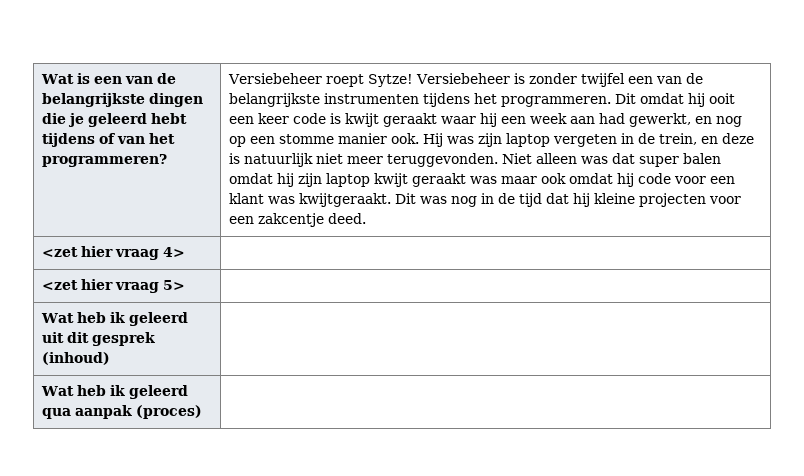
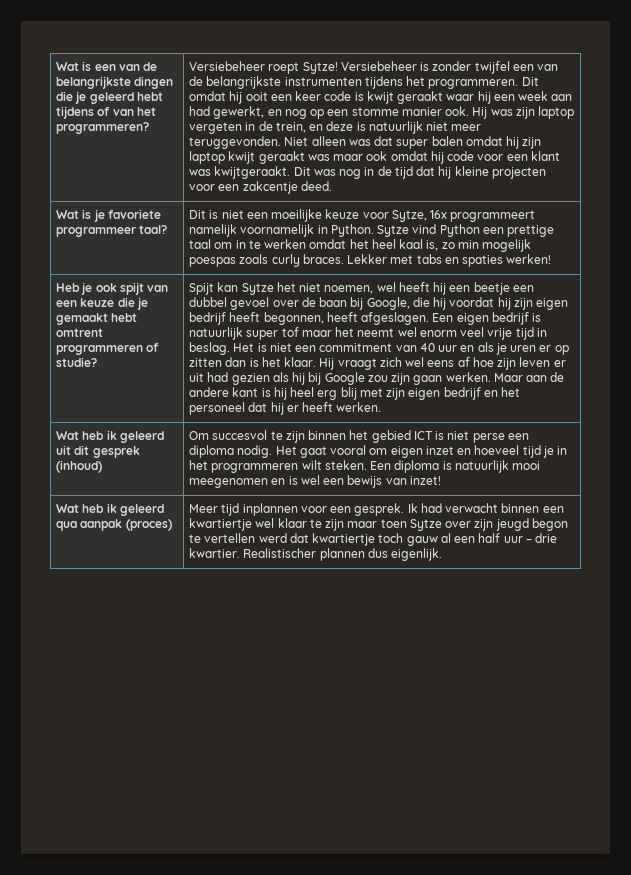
[41,246,185,260] [41,279,185,293] <zet hier vraag 4> | // <zet hier vraag 5> | -> [56,209,161,222] [56,225,168,237] [189,209,536,222] [189,224,555,237] [189,239,532,252] [189,254,552,267] [56,282,169,295] [56,297,148,310] [56,313,138,325] [56,328,104,337] [56,343,160,355] [56,357,98,367] [189,282,534,295] [189,297,569,310] [189,312,542,325] [189,327,547,340] [189,342,569,355] [189,357,566,370] [189,372,565,385] [189,387,521,400] [189,402,382,415] Wat is je favoriete programmeer taal? | Dit is niet een moeilijke keuze voor Sytze, 16x programmeert namelijk voornamelijk in Python. Sytze vind Python een prettige taal om in te werken omdat het heel kaal is, zo min mogelijk poespas zoals curly braces. Lekker met tabs en spaties werken! // Heb je ook spijt van een keuze die je gemaakt hebt omtrent programmeren of studie? | Spijt kan Sytze het niet noemen, wel heeft hij een beetje een dubbel gevoel over de baan bij Google, die hij voordat hij zijn eigen bedrijf heeft begonnen, heeft afgeslagen. Een eigen bedrijf is natuurlijk super tof maar het neemt wel enorm veel vrije tijd in beslag. Het is niet een commitment van 40 uur en als je uren er op zitten dan is het klaar. Hij vraagt zich wel eens af hoe zijn leven er uit had gezien als hij bij Google zou zijn gaan werken. Maar aan de andere kant is hij heel erg blij met zijn eigen bedrijf en het personeel dat hij er heeft werken.
(110, 358) none -> [189,430,529,443] [189,445,568,458] [189,460,541,473] [189,475,441,488] Om succesvol te zijn binnen het gebied ICT is niet perse een diploma nodig. Het gaat vooral om eigen inzet en hoeveel tijd je in het programmeren wilt steken. Een diploma is natuurlijk mooi meegenomen en is wel een bewijs van inzet!
(202, 412) none -> [189,503,564,516] [189,518,568,531] [189,533,558,546] [189,548,443,561] Meer tijd inplannen voor een gesprek. Ik had verwacht binnen een kwartiertje wel klaar te zijn maar toen Sytze over zijn jeugd begon te vertellen werd dat kwartiertje toch gauw al een half uur – drie kwartier. Realistischer plannen dus eigenlijk.

